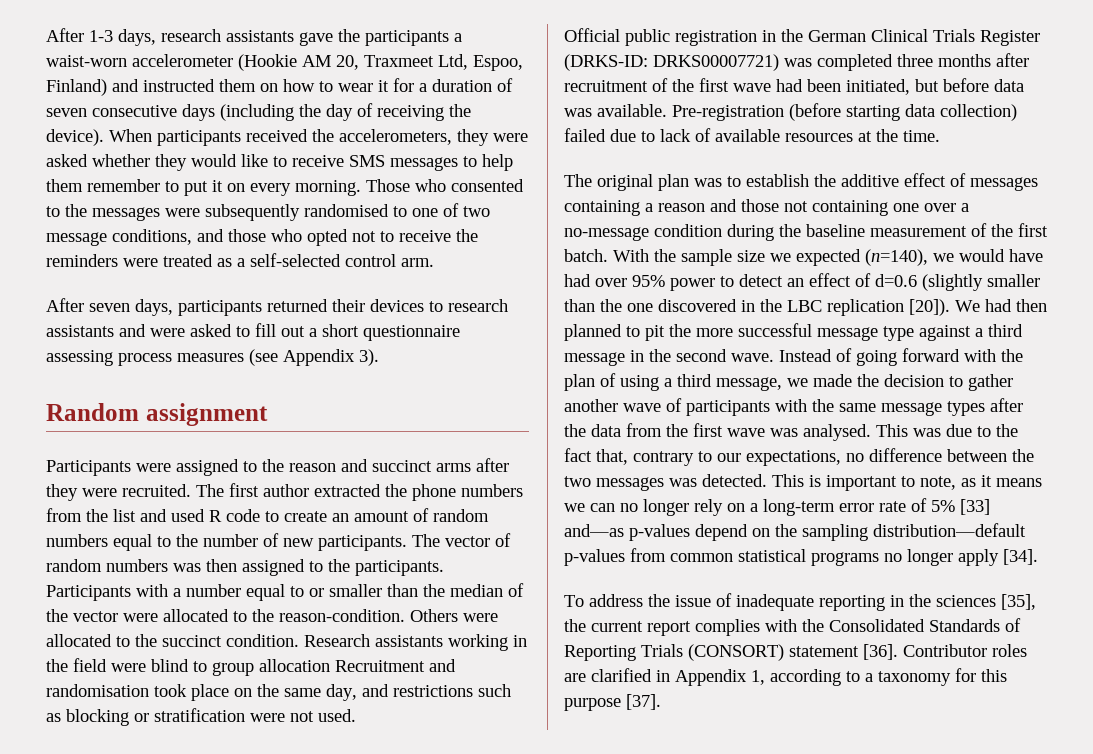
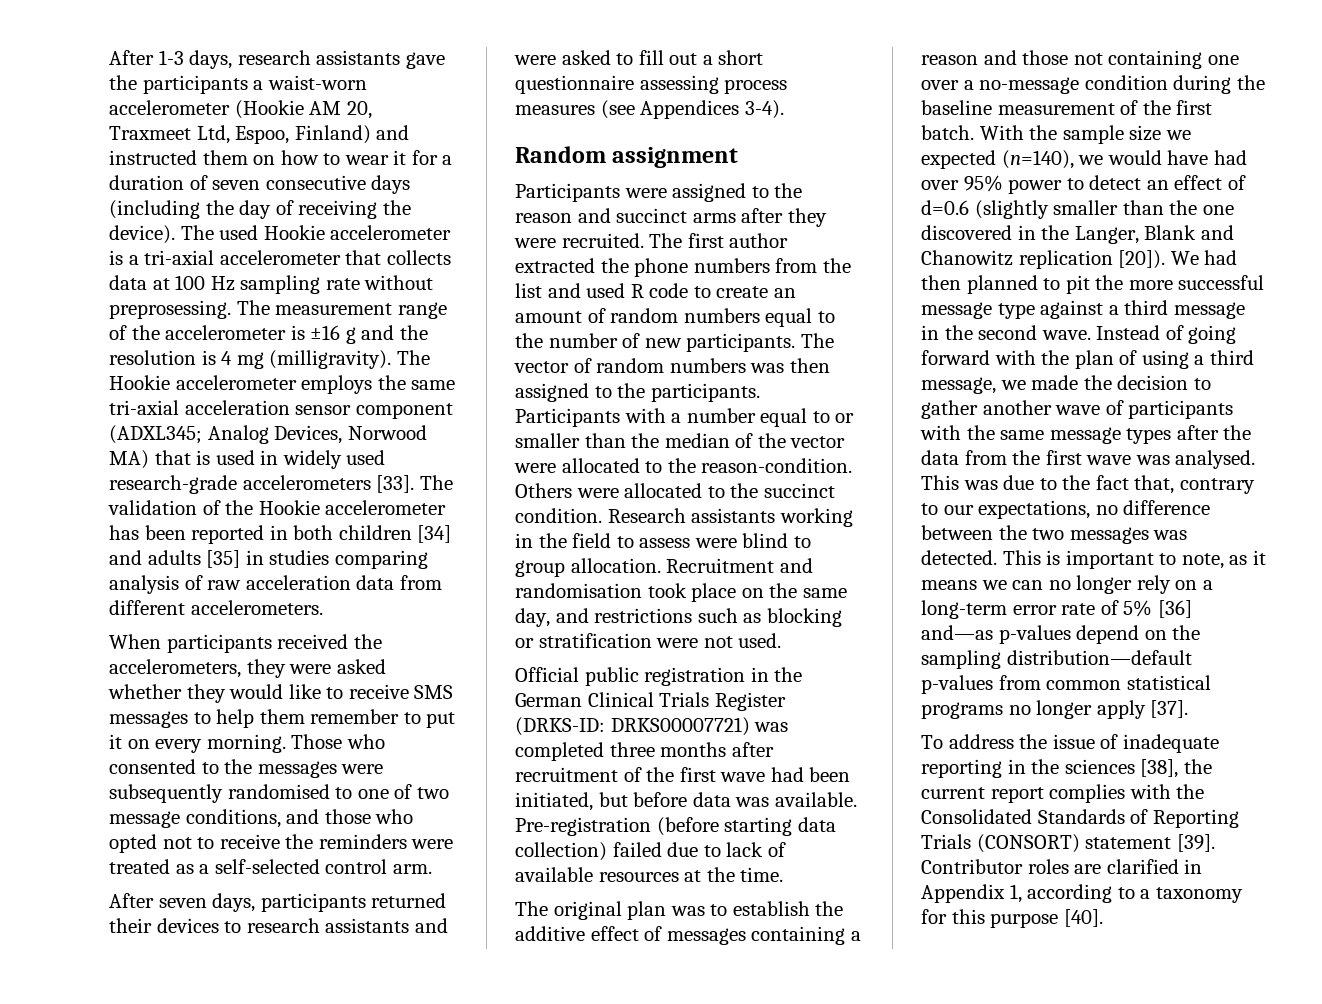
(104, 137) none -> [180,225,452,240] [109,250,451,265] [109,275,434,294] [109,300,447,319] [109,325,428,344] [109,350,430,369] [109,375,456,394] [109,400,453,419] [109,425,427,444] [109,450,386,469] [109,475,453,494] [108,500,447,515] [109,525,452,544] [109,550,428,569] [109,575,442,594] [109,600,323,615] The used Hookie accelerometer is a tri-axial accelerometer that collects data at 100 Hz sampling rate without preprosessing. The measurement range of the accelerometer is ±16 g and the resolution is 4 mg (milligravity). The Hookie accelerometer employs the same tri-axial acceleration sensor component (ADXL345; Analog Devices, Norwood MA) that is used in widely used research-grade accelerometers [33]. The validation of the Hookie accelerometer has been reported in both children [34] and adults [35] in studies comparing analysis of raw acceleration data from different accelerometers. //
[283,349,379,366] Appendix 3). -> [640,100,784,119] Appendices 3-4).
(107, 665) none -> [616,536,691,548] to assess
[259,659,330,672] allocation -> [570,558,661,573] allocation.
[787,300,822,312] LBC -> [1074,225,1234,244] [921,250,1013,266] Langer, Blank and Chanowitz
[960,499,990,515] [33] -> [1157,600,1192,618] [36]
[1003,549,1038,565] [34]. -> [1150,700,1189,718] [37].
[1001,594,1036,610] [35], -> [1140,759,1179,778] [38],
[863,644,898,660] [36]. -> [1176,834,1215,852] [39].
[626,694,661,710] [37]. -> [1063,909,1103,927] [40].

